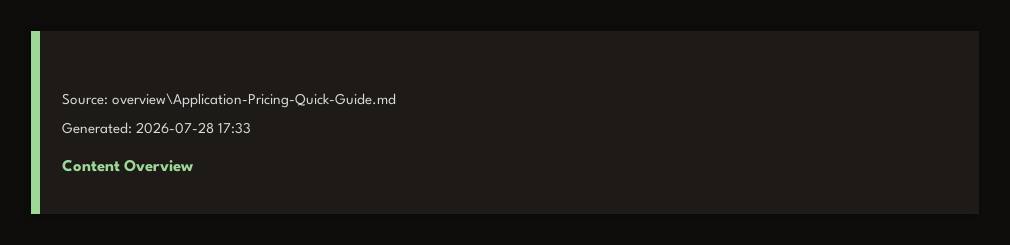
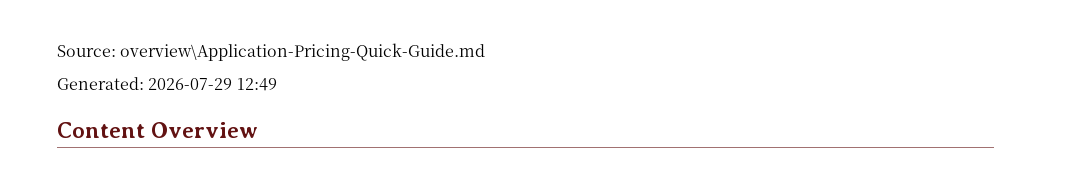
[136,122,252,134] 2026-07-28 17:33 -> [148,78,277,91] 2026-07-29 12:49

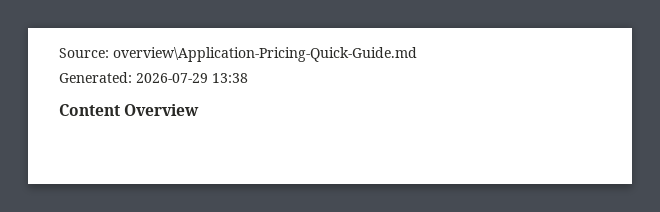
[236,78,277,91] 12:49 -> [212,73,248,83] 13:38

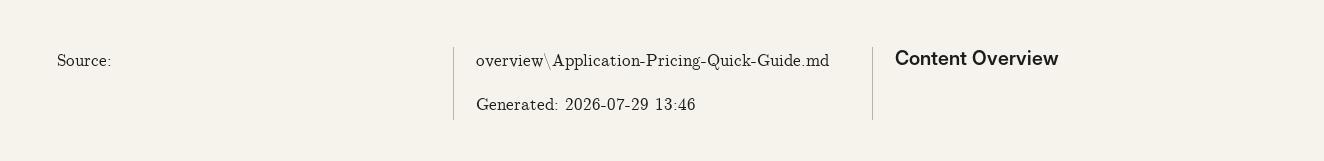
[212,73,248,83] 13:38 -> [655,98,696,110] 13:46

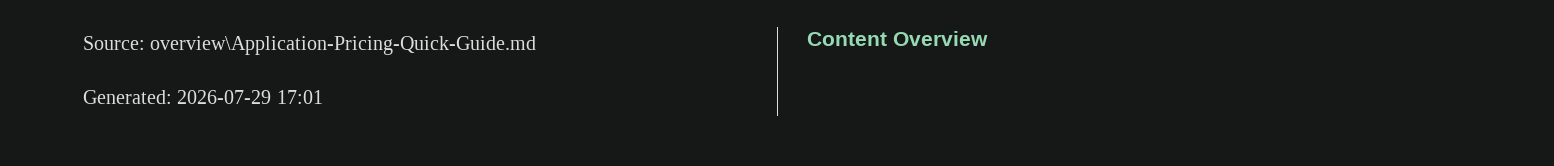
[655,98,696,110] 13:46 -> [276,90,323,104] 17:01

